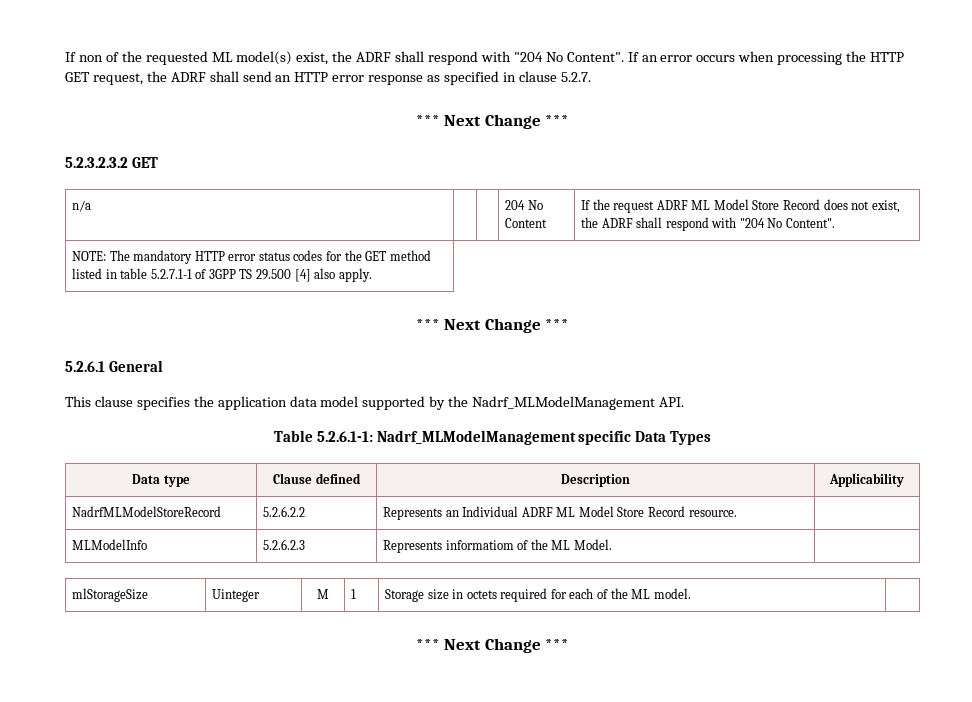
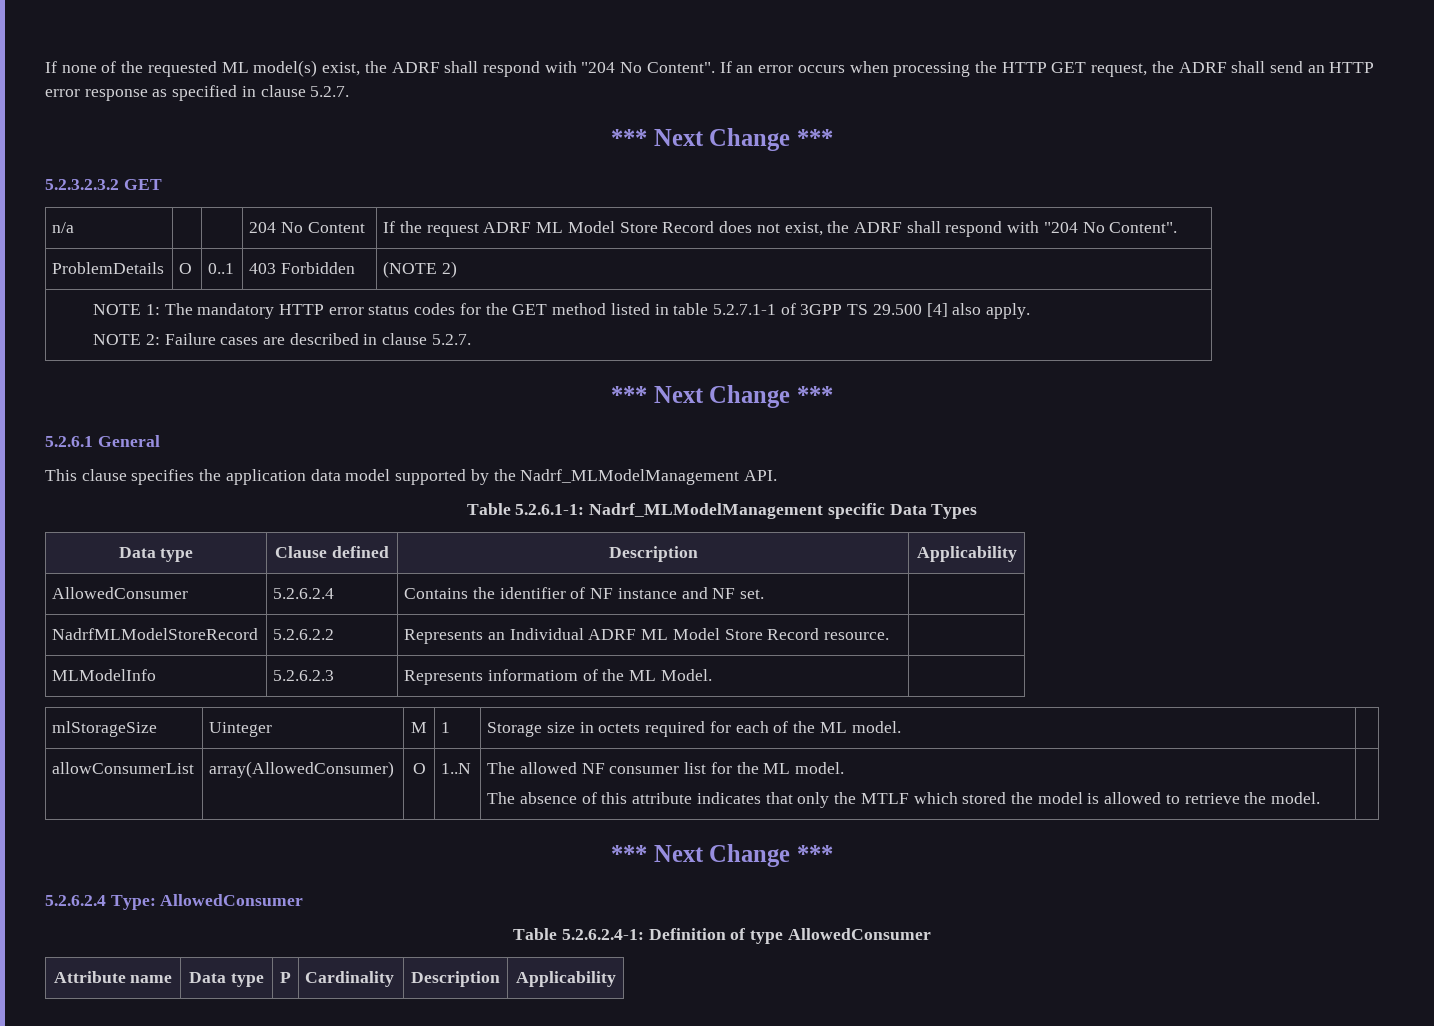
[65,52,103,62] If non -> [45,61,97,73] If none
[72,251,107,261] NOTE: -> [52,262,165,274] [179,263,193,274] [208,263,235,274] [249,262,355,274] [383,261,457,278] [93,304,160,315] ProblemDetails | O | 0..1 | 403 Forbidden | (NOTE 2) // NOTE 1:
(372, 275) none -> [93,333,471,345] // NOTE 2: Failure cases are described in clause 5.2.7.
(904, 480) none -> [52,587,189,599] [273,588,335,599] [404,587,765,599] // AllowedConsumer | 5.2.6.2.4 | Contains the identifier of NF instance and NF set. |
[415,638,570,653] // *** Next Change *** -> [52,762,195,774] [209,761,395,778] [412,763,426,774] [441,763,472,774] [487,762,845,774] [487,792,1321,808] [611,844,833,867] [45,894,304,910] [513,928,931,944] [53,971,173,983] [189,972,264,987] [280,972,291,983] [305,971,395,987] [411,971,500,987] [515,971,616,987] // allowConsumerList | array(AllowedConsumer) | O | 1..N | The allowed NF consumer list for the ML model. // The absence of this attribute indicates that only the MTLF which stored the model is allowed to retrieve the model. | // *** Next Change *** // 5.2.6.2.4 Type: AllowedConsumer // Table 5.2.6.2.4-1: Definition of type AllowedConsumer // Attribute name | Data type | P | Cardinality | Description | Applicability

